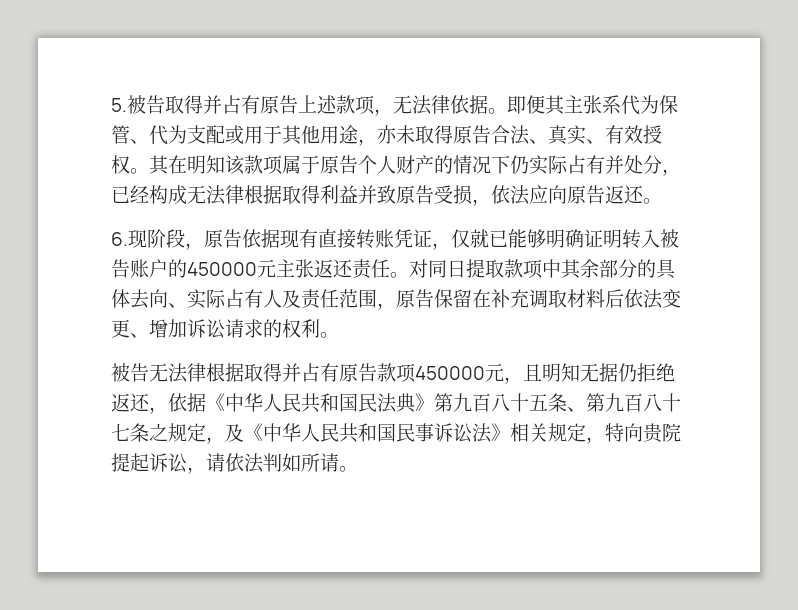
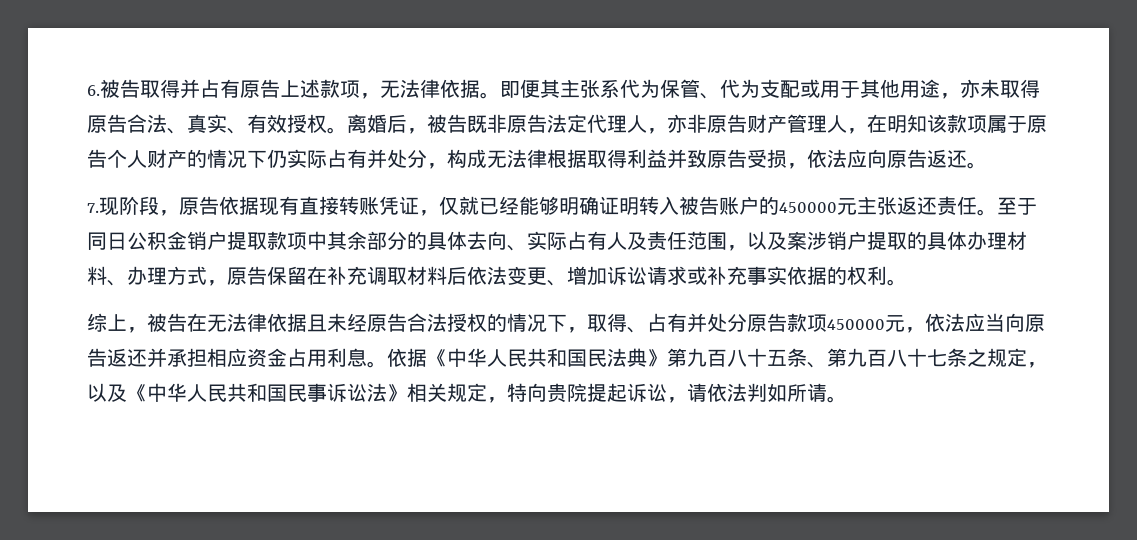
[111,98,127,112] 5. -> [87,85,100,96] 6.
[149,155,169,175] 其 -> [347,114,867,134] 离婚后，被告既非原告法定代理人，亦非原告财产管理人，
[111,185,149,203] 已经 -> (447, 166) none
[111,232,128,246] 6. -> [87,203,99,213] 7.
(508, 238) none -> [499,196,519,215] 经
[409,259,466,278] 对同日 -> [997,197,1037,215] [87,231,227,250] 至于同日公积金销户
(396, 306) none -> [747,231,1027,250] [87,266,227,286] 以及案涉销户提取的具体办理材料、办理方式，
(263, 328) none -> [687,266,827,285] 或补充事实依据
[111,363,675,384] [111,393,168,414] 被告无法律根据取得并占有原告款项450000元，且明知无据仍拒绝返还， -> [87,313,1045,333] [87,348,387,368] 综上，被告在无法律依据且未经原告合法授权的情况下，取得、占有并处分原告款项450000元，依法应当向原告返还并承担相应资金占用利息。
(225, 440) none -> [87,383,107,402] 以

